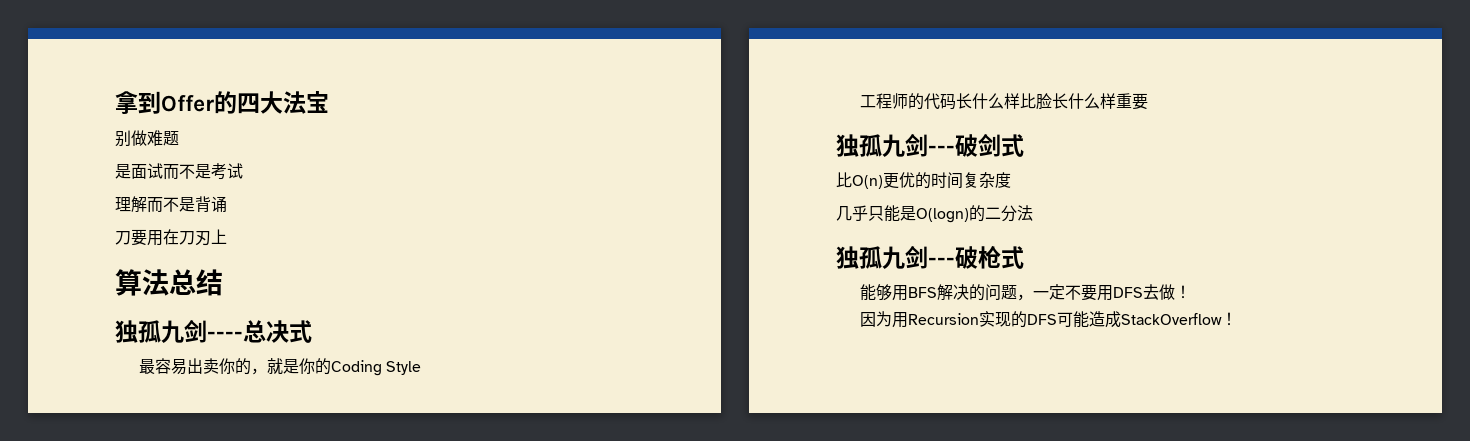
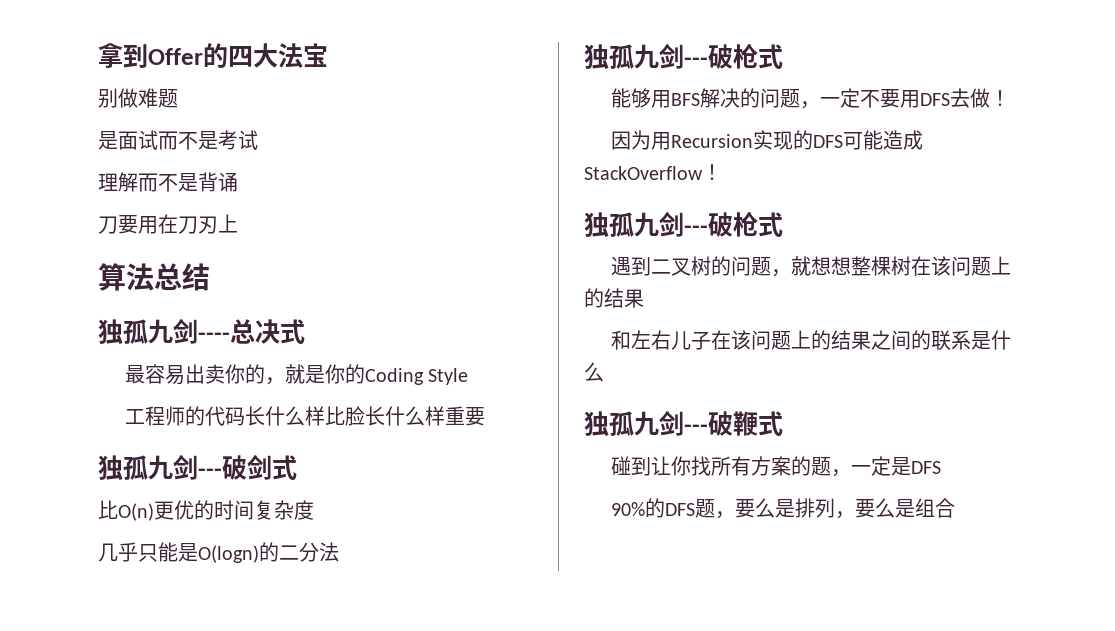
(1237, 319) none -> [584,211,783,237] [610,256,1011,277] [584,288,644,308] [610,330,1011,351] [584,362,604,382] [584,411,783,436] [610,456,941,477] [610,498,955,519] // 独孤九剑---破枪式 // 遇到二叉树的问题，就想想整棵树在该问题上的结果 // 和左右儿子在该问题上的结果之间的联系是什么 // 独孤九剑---破鞭式 // 碰到让你找所有方案的题，一定是DFS // 90%的DFS题，要么是排列，要么是组合

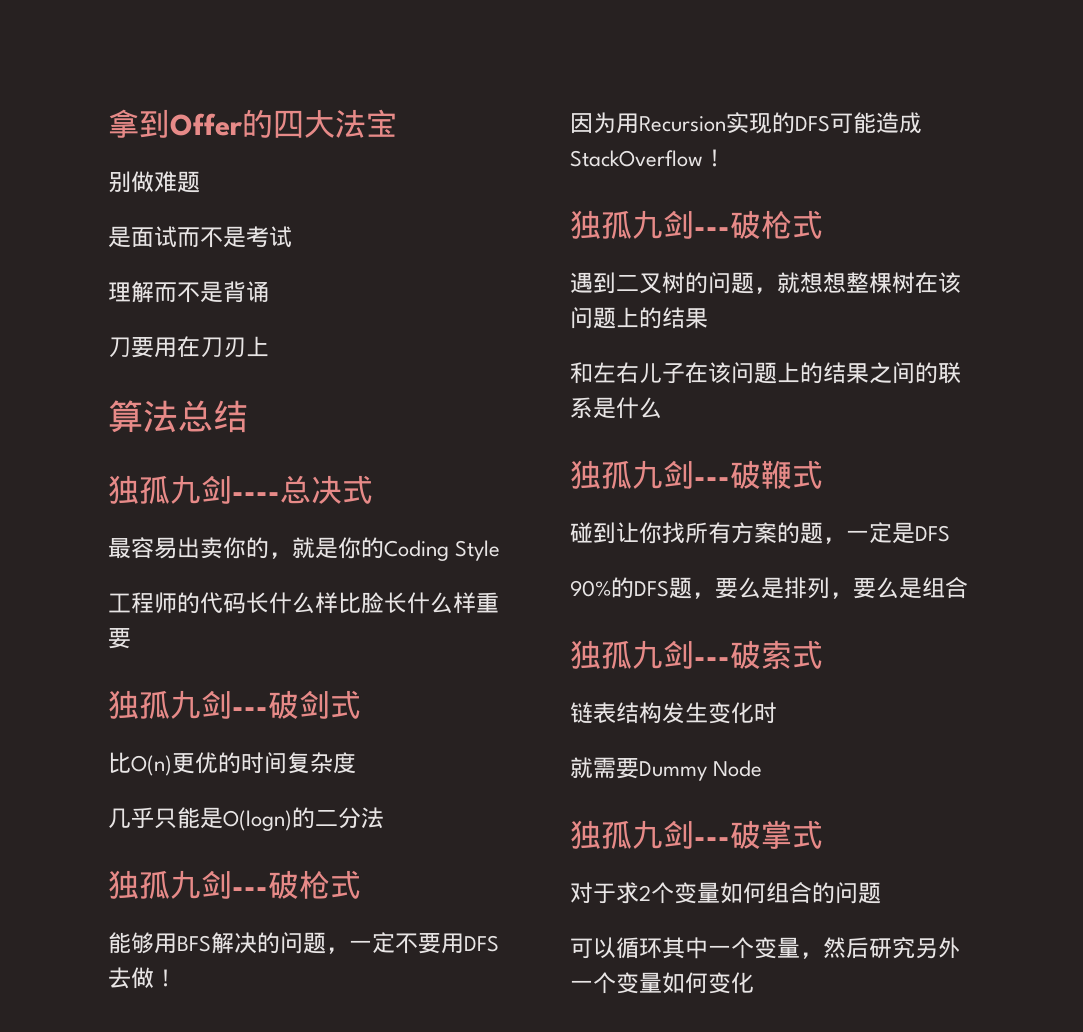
(955, 508) none -> [570,640,823,670] [570,702,777,724] [570,757,763,781] [570,820,823,849] [570,882,881,904] [570,937,961,959] [570,972,754,994] // 独孤九剑---破索式 // 链表结构发生变化时 // 就需要Dummy Node // 独孤九剑---破掌式 // 对于求2个变量如何组合的问题 // 可以循环其中一个变量，然后研究另外一个变量如何变化

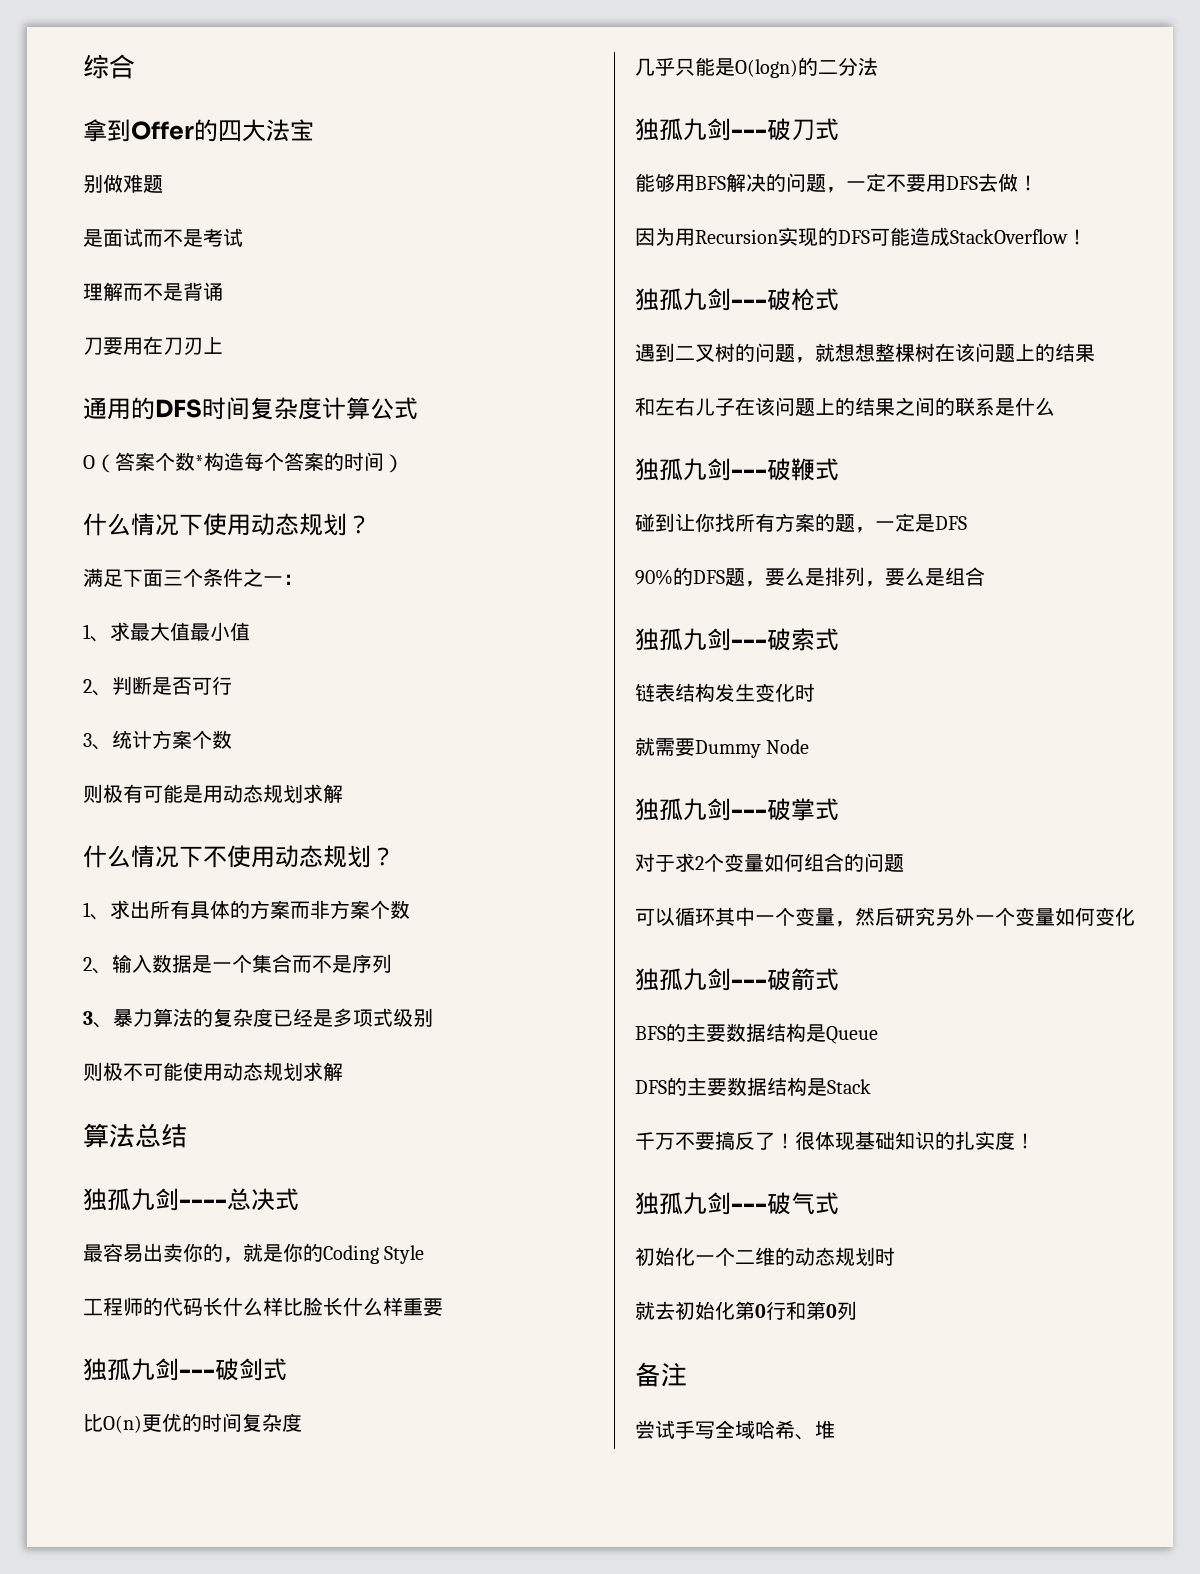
(108, 123) none -> [83,54,135,79] 综合 //
(269, 346) none -> [83,397,418,420] [83,452,404,473] [83,513,371,536] [83,568,303,587] [83,622,250,642] [83,676,232,696] [83,730,232,750] [83,784,343,803] [83,845,395,868] [83,900,410,920] [83,954,392,974] [83,1008,433,1028] [83,1062,343,1081] // 通用的DFS时间复杂度计算公式 // O（答案个数*构造每个答案的时间） // 什么情况下使用动态规划？ // 满足下面三个条件之一： // 1、求最大值最小值 // 2、判断是否可行 // 3、统计方案个数 // 则极有可能是用动态规划求解 // 什么情况下不使用动态规划？ // 1、求出所有具体的方案而非方案个数 // 2、输入数据是一个集合而不是序列 // 3、暴力算法的复杂度已经是多项式级别 // 则极不可能使用动态规划求解
[299,870,330,899] 枪 -> [791,119,815,141] 刀
(754, 983) none -> [635,968,839,991] [635,1023,878,1044] [635,1077,871,1096] [635,1131,1035,1151] [635,1192,839,1215] [635,1247,895,1266] [635,1301,857,1320] [635,1362,687,1387] [635,1420,835,1440] // 独孤九剑---破箭式 // BFS的主要数据结构是Queue // DFS的主要数据结构是Stack // 千万不要搞反了！很体现基础知识的扎实度！ // 独孤九剑---破气式 // 初始化一个二维的动态规划时 // 就去初始化第0行和第0列 // 备注 // 尝试手写全域哈希、堆

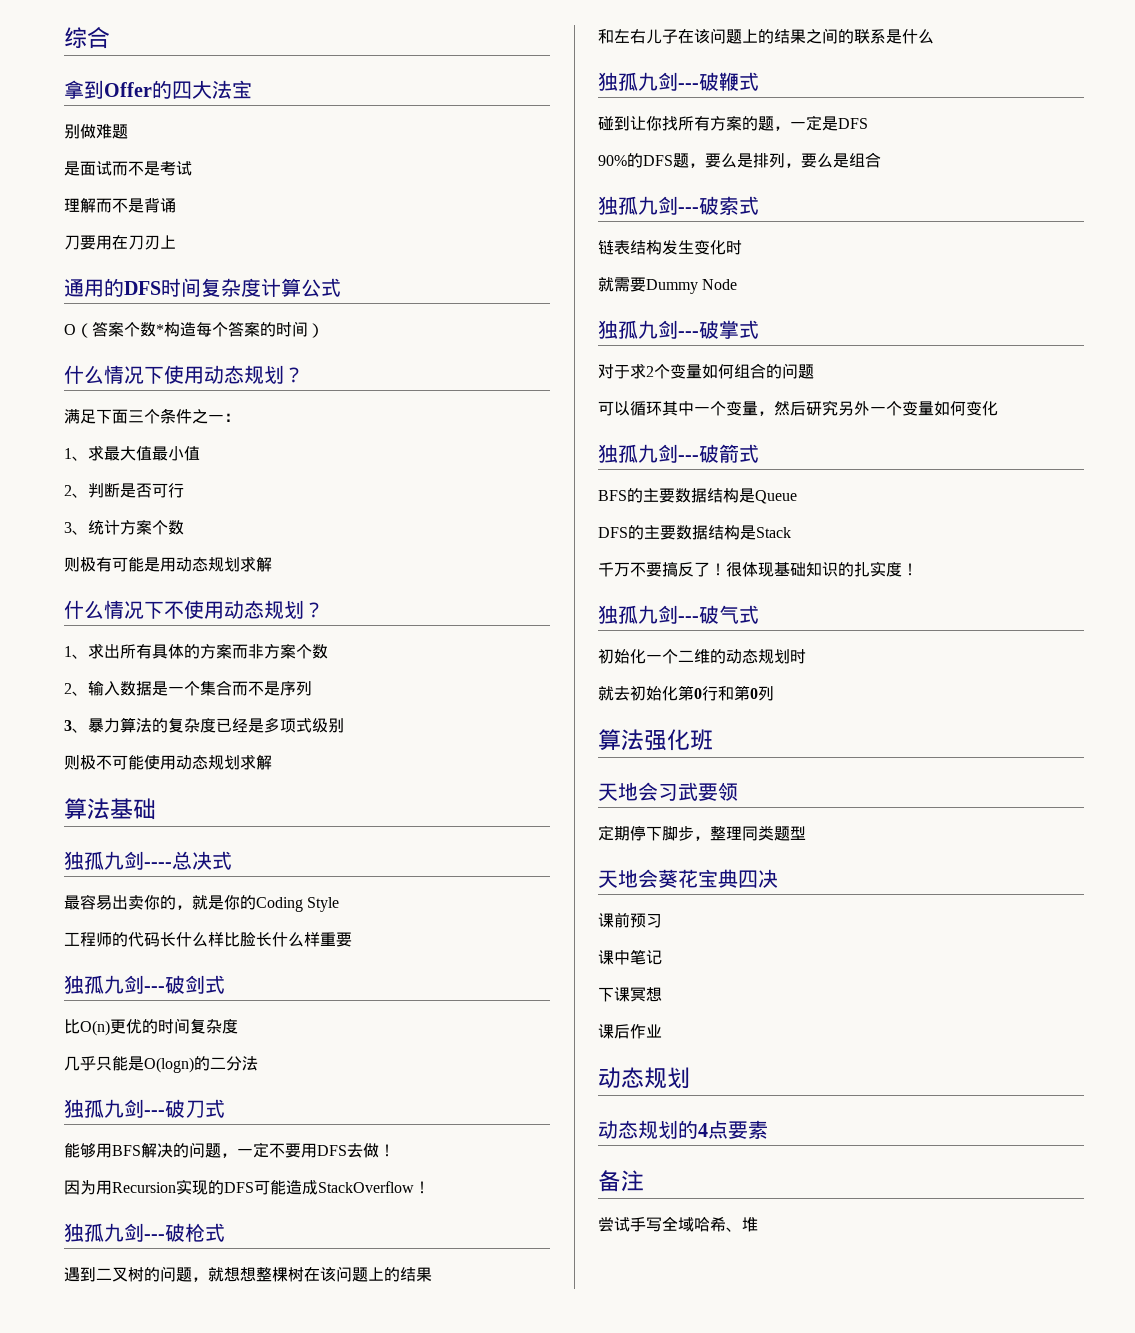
[135,1123,187,1148] 总结 -> [110,798,156,820] 基础
(857, 1310) none -> [598,729,713,751] [598,782,738,801] [598,825,806,841] [598,869,778,888] [598,912,662,928] [598,949,662,965] [598,987,662,1002] [598,1024,662,1039] [598,1067,690,1089] [598,1120,768,1139] // 算法强化班 // 天地会习武要领 // 定期停下脚步，整理同类题型 // 天地会葵花宝典四决 // 课前预习 // 课中笔记 // 下课冥想 // 课后作业 // 动态规划 // 动态规划的4点要素

